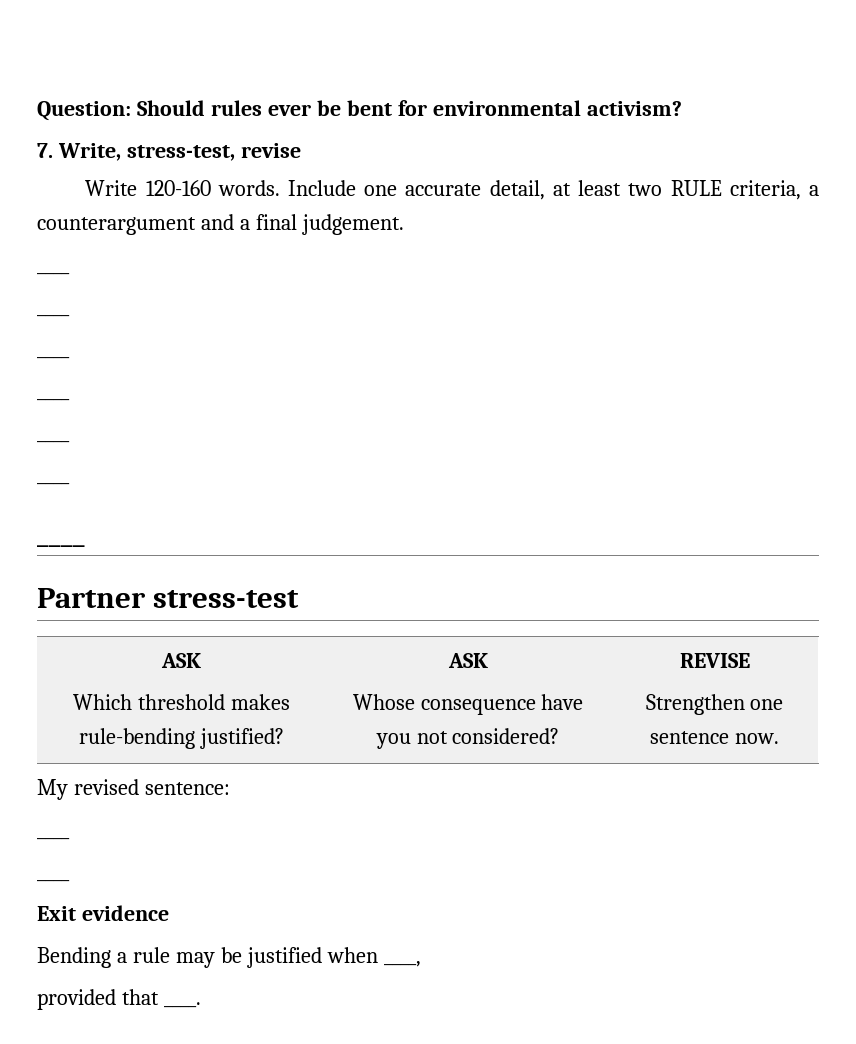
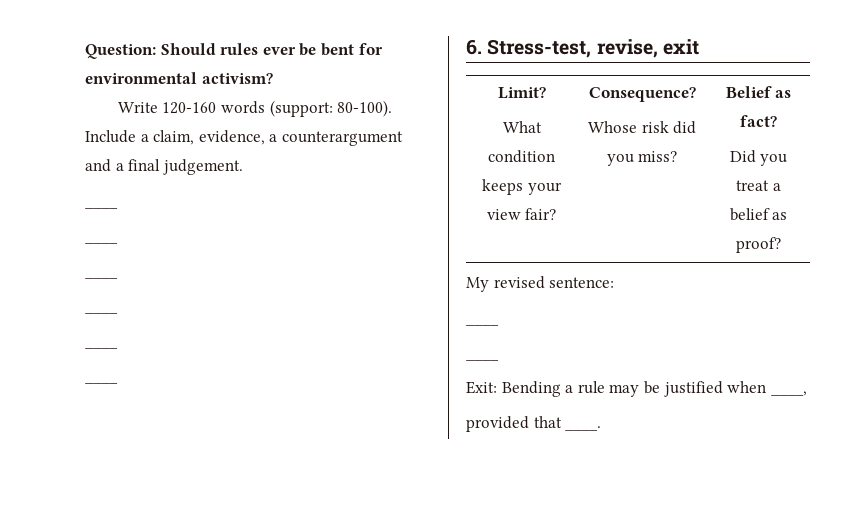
[37,143,301,161] [85,180,801,200] 7. Write, stress-test, revise // Write 120-160 words. Include one accurate detail, at least two RULE criteria, -> [117,100,393,117] [85,130,265,145] Write 120-160 words (support: 80-100). Include a claim, evidence,
[37,543,85,547] [37,588,300,608] [161,653,201,668] [73,694,290,710] [79,728,284,749] [447,653,488,668] [352,694,584,715] [375,728,560,749] [679,653,750,668] [645,694,784,715] [650,731,779,744] ____ // Partner stress-test // ASK // Which threshold makes rule-bending justified? | ASK // Whose consequence have you not considered? | REVISE // Strengthen one sentence now. -> [466,39,699,58] [497,87,546,99] [502,121,542,133] [488,150,555,163] [482,179,562,195] [486,208,557,220] [588,87,696,102] [587,121,697,134] [606,151,678,166] [725,86,792,98] [740,115,777,127] [729,150,788,166] [736,180,781,191] [729,208,788,221] [736,237,781,253] 6. Stress-test, revise, exit // Limit? // What condition keeps your view fair? | Consequence? // Whose risk did you miss? | Belief as fact? // Did you treat a belief as proof?
[37,905,169,921] Exit evidence // -> [466,381,497,394] Exit:

